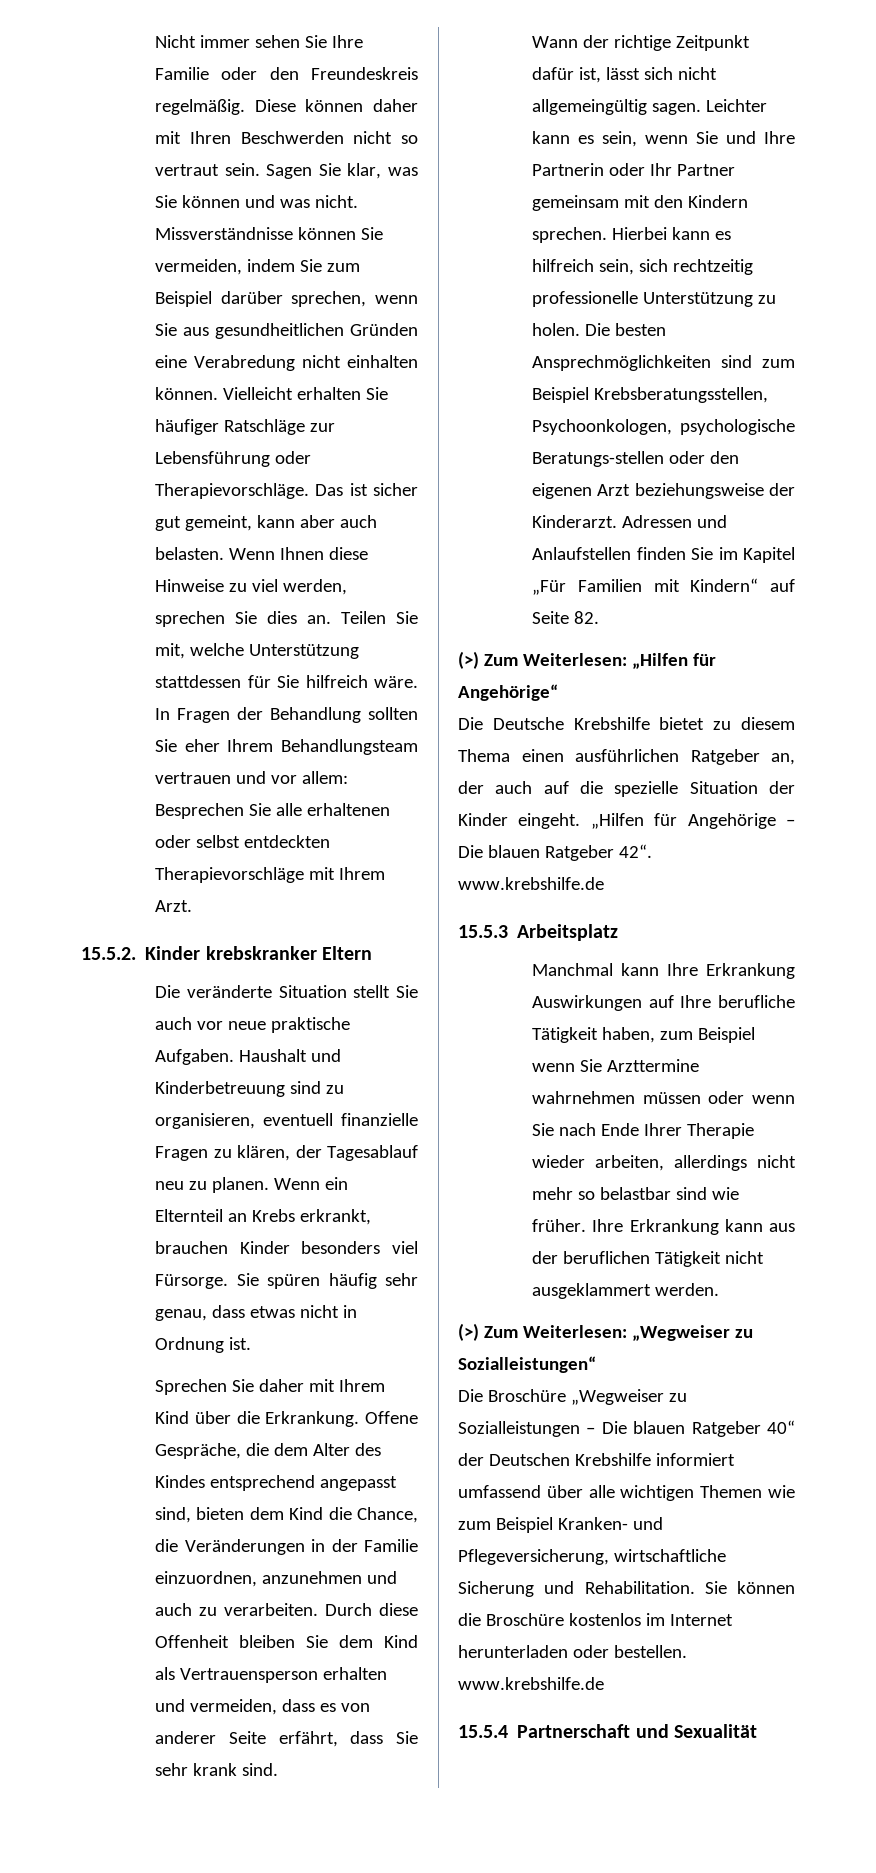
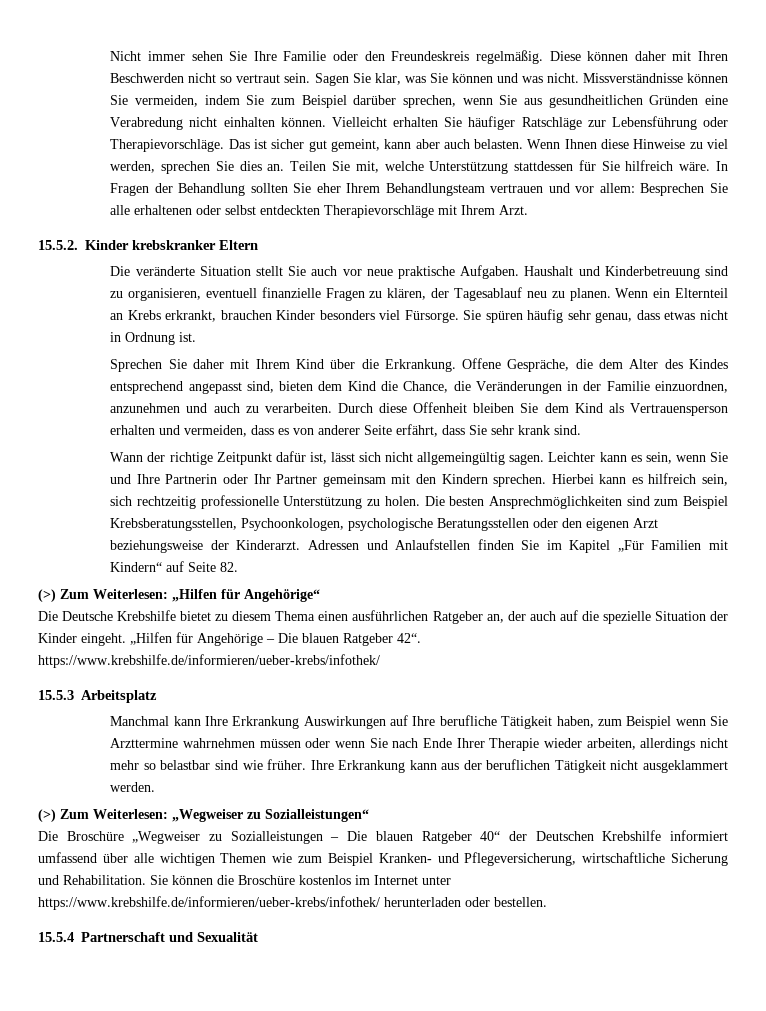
[532,451,665,467] Beratungs-stellen -> [437,518,530,531] Beratungsstellen
[458,877,604,890] www.krebshilfe.de -> [38,654,380,668] https://www.krebshilfe.de/informieren/ueber-krebs/infothek/
(733, 1620) none -> [422,876,451,885] [38,896,380,910] unter https://www.krebshilfe.de/informieren/ueber-krebs/infothek/
[458,1677,604,1690] www.krebshilfe.de -> (547, 902) none

